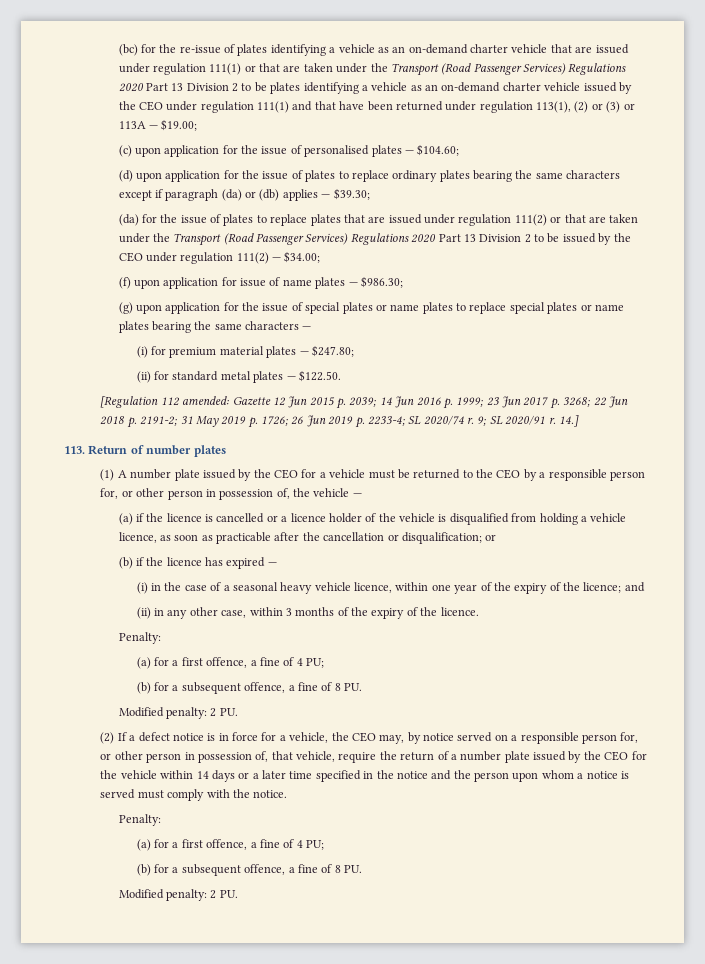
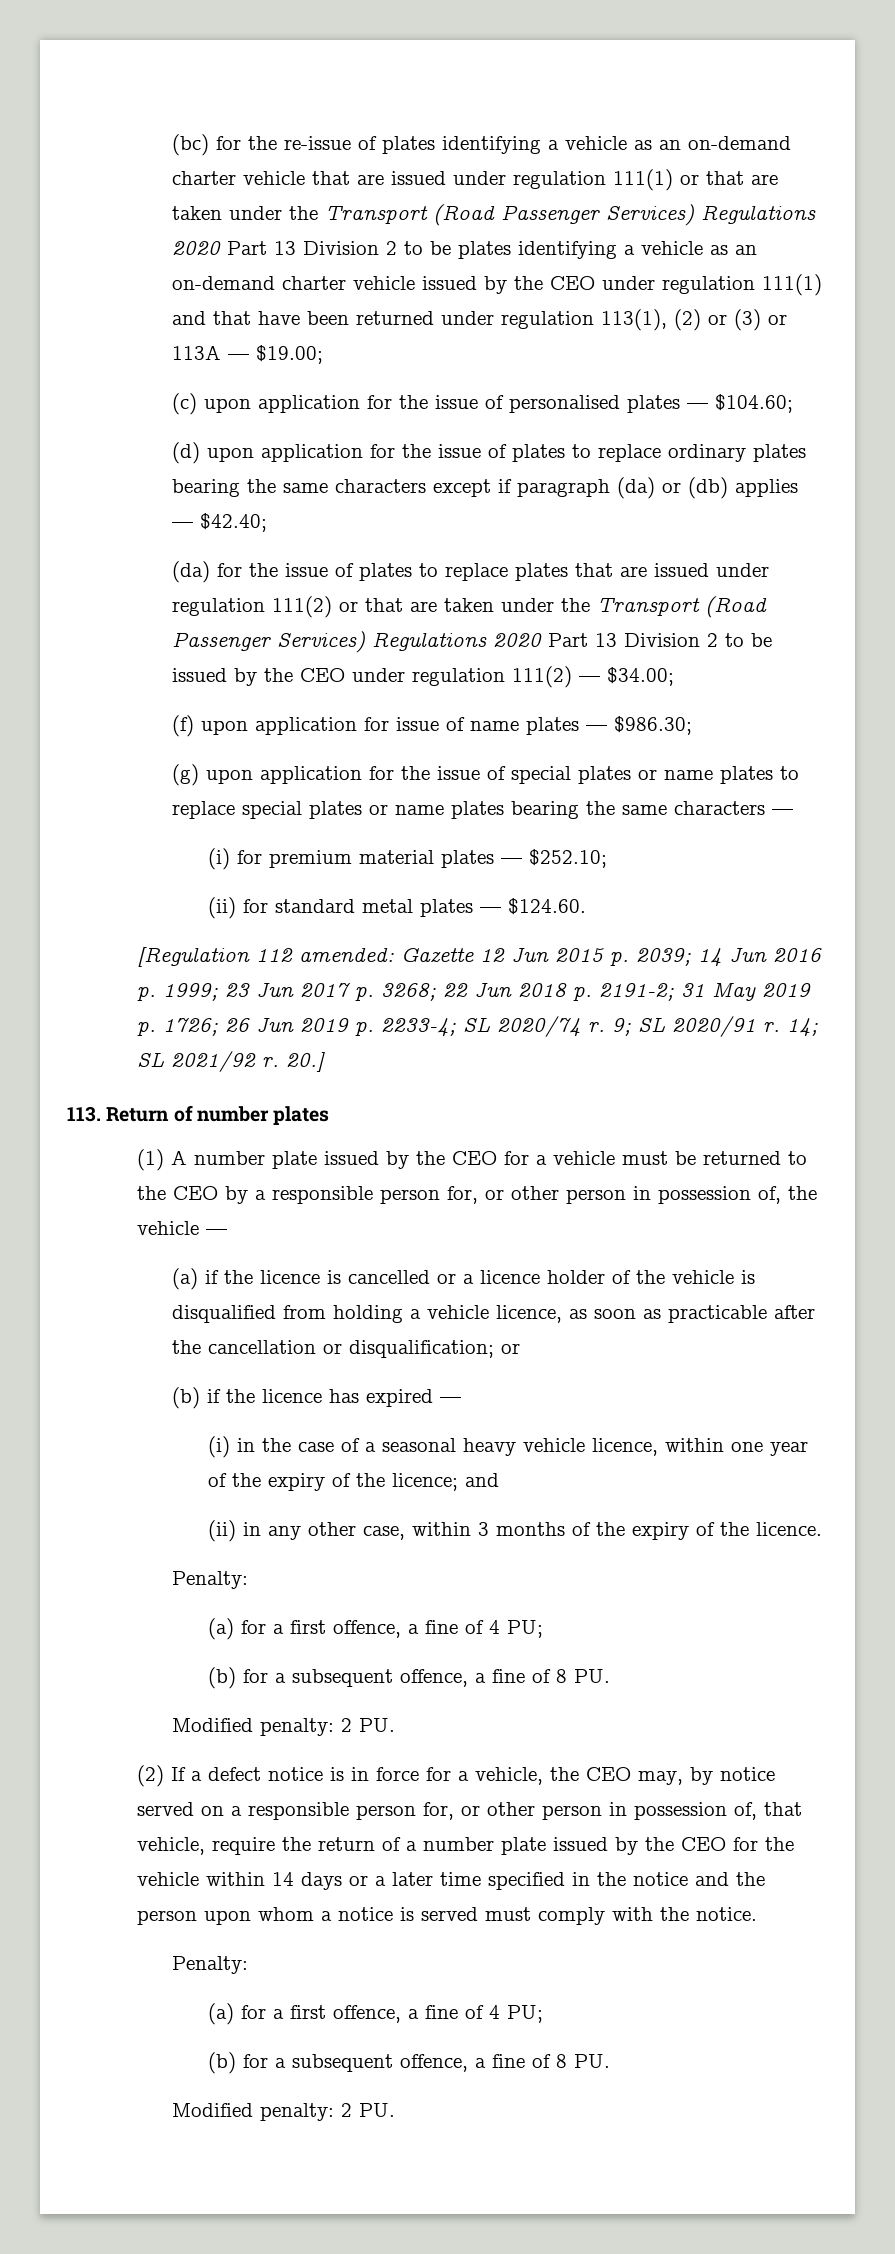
[333,188,370,200] $39.30; -> [200,513,268,532] $42.40;
[311,345,354,357] $247.80; -> [528,849,607,868] $252.10;
[298,370,341,382] $122.50. -> [507,898,586,915] $124.60.
[558,415,579,427] 14.] -> [787,1018,819,1037] [137,1051,326,1072] 14; SL 2021/92 r. 20.]

